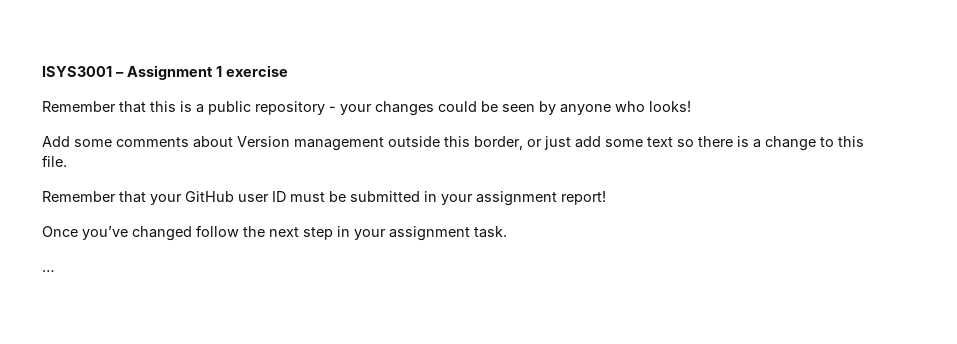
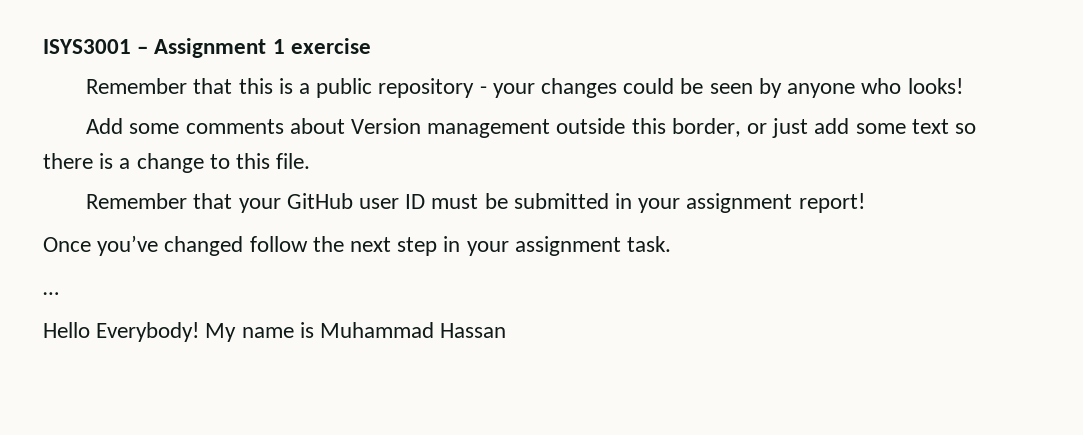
(55, 271) none -> [43,322,507,342] // Hello Everybody! My name is Muhammad Hassan

